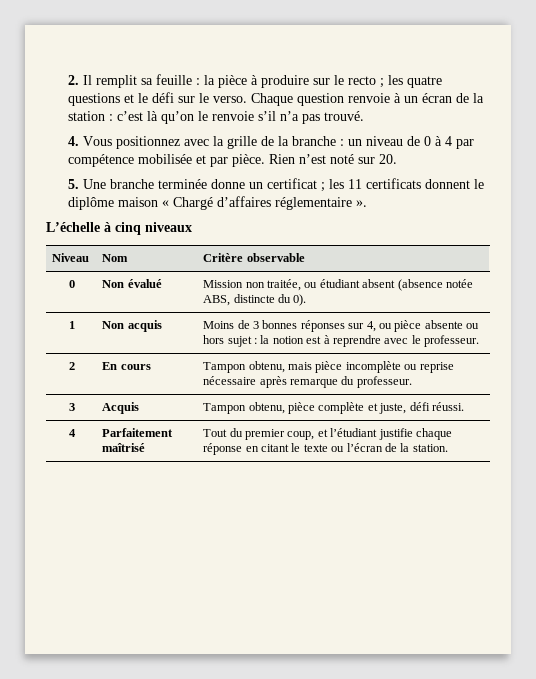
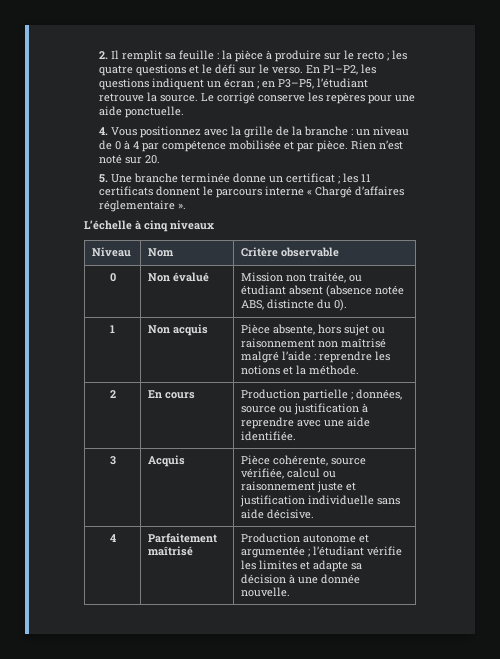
[250,93,484,106] [67,111,364,124] Chaque question renvoie à un écran de la station : c’est là qu’on le renvoie s’il n’a pas trouvé. -> [306,64,377,75] [99,78,369,90] [99,92,416,104] [99,106,185,118] En P1–P2, les questions indiquent un écran ; en P3–P5, l’étudiant retrouve la source. Le corrigé conserve les repères pour une aide ponctuelle.
[67,197,158,210] diplôme maison -> [216,186,305,198] parcours interne
[203,320,480,332] [203,335,480,347] [68,362,75,370] [102,362,151,370] [203,361,454,373] [203,376,412,388] [68,403,75,411] [102,402,140,414] [203,402,464,414] [68,429,76,437] [102,428,174,437] [102,443,146,452] [203,428,452,440] [203,443,448,455] Moins de 3 bonnes réponses sur 4, ou pièce absente ou hors sujet : la notion est à reprendre avec le professeur. // 2 | En cours | Tampon obtenu, mais pièce incomplète ou reprise nécessaire après remarque du professeur. // 3 | Acquis | Tampon obtenu, pièce complète et juste, défi réussi. // 4 | Parfaitement maîtrisé | Tout du premier coup, et l’étudiant justifie chaque réponse en citant le texte ou l’écran de la station. -> [241,324,386,336] [241,338,387,348] [241,351,391,363] [241,365,360,375] [109,390,116,398] [148,390,196,399] [241,389,403,401] [241,403,369,415] [241,417,371,429] [241,431,297,441] [109,456,116,465] [148,455,186,467] [241,455,367,466] [241,468,337,479] [241,481,357,493] [240,495,401,507] [241,509,315,519] [109,534,116,542] [148,533,218,543] [148,546,194,556] [241,533,370,543] [241,546,403,558] [241,560,363,572] [241,574,361,584] [241,587,291,597] Pièce absente, hors sujet ou raisonnement non maîtrisé malgré l’aide : reprendre les notions et la méthode. // 2 | En cours | Production partielle ; données, source ou justification à reprendre avec une aide identifiée. // 3 | Acquis | Pièce cohérente, source vérifiée, calcul ou raisonnement juste et justification individuelle sans aide décisive. // 4 | Parfaitement maîtrisé | Production autonome et argumentée ; l’étudiant vérifie les limites et adapte sa décision à une donnée nouvelle.

